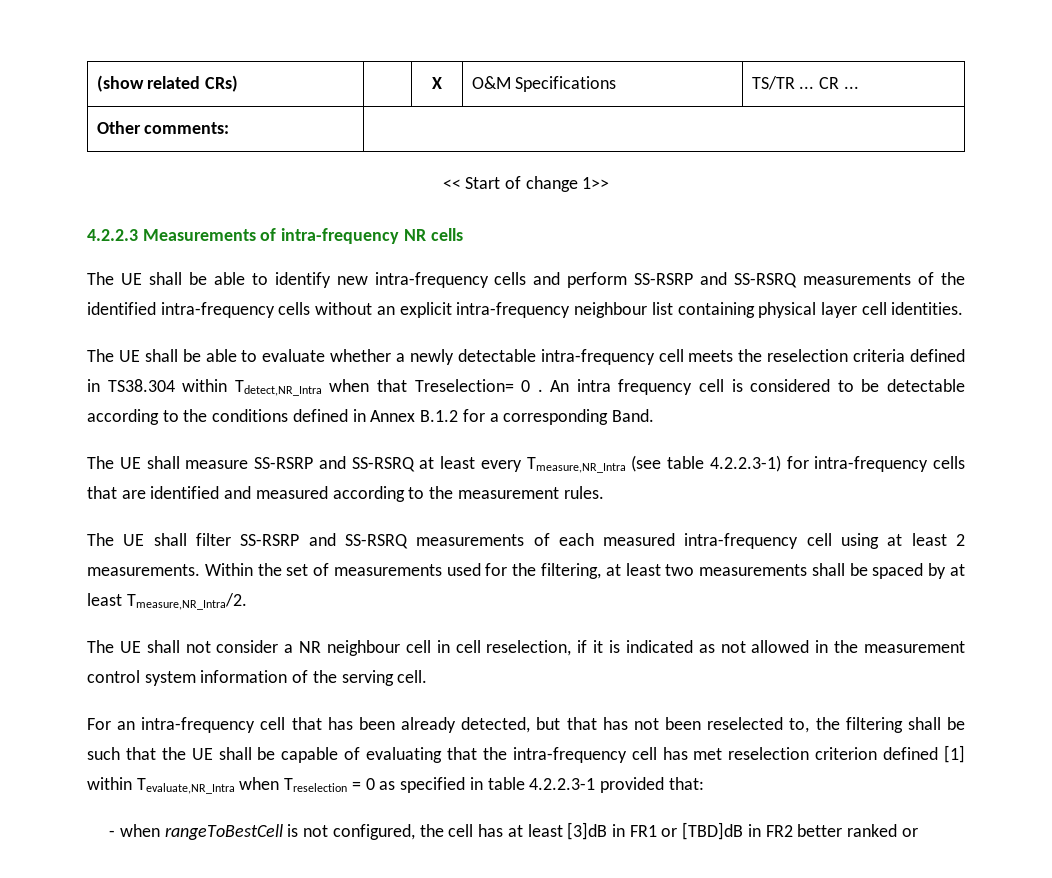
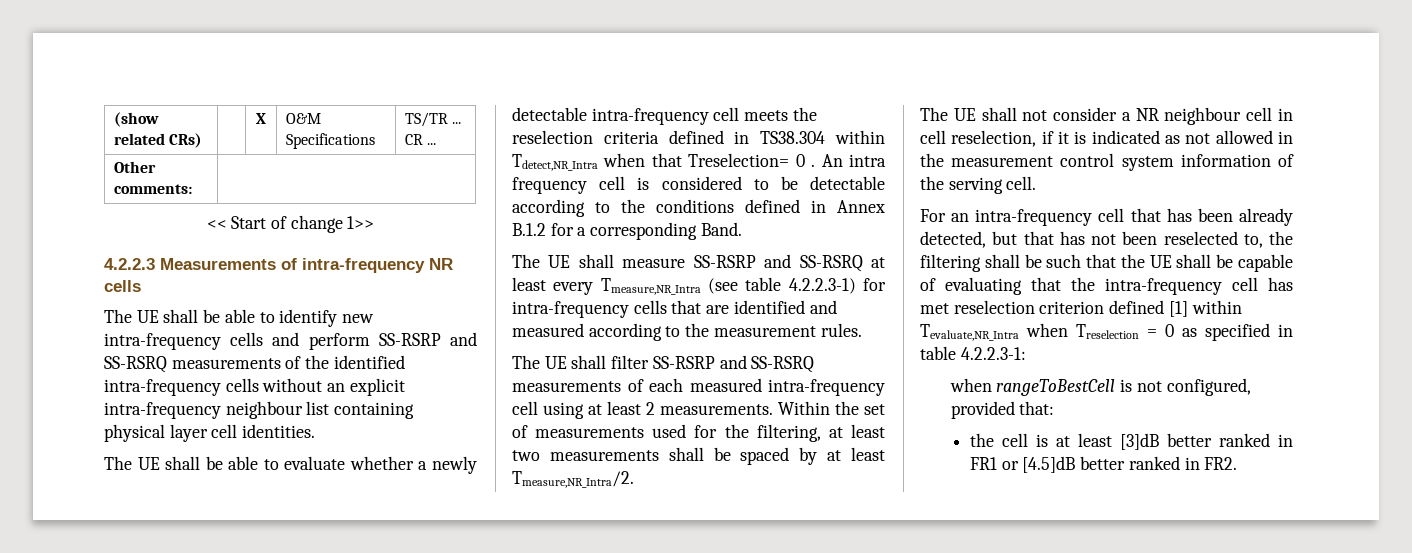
[529,777,704,793] [109,830,116,837] 4.2.2.3-1 provided that: // - -> [960,347,1026,360] 4.2.2.3-1: //
(415, 832) none -> [950,401,1055,419] provided that: //
[478,824,504,837] has -> [1035,434,1048,447] is
(608, 831) none -> [1166,433,1270,447] better ranked
[682,822,918,840] [TBD]dB in FR2 better ranked or -> [1022,456,1238,473] [4.5]dB better ranked in FR2.

